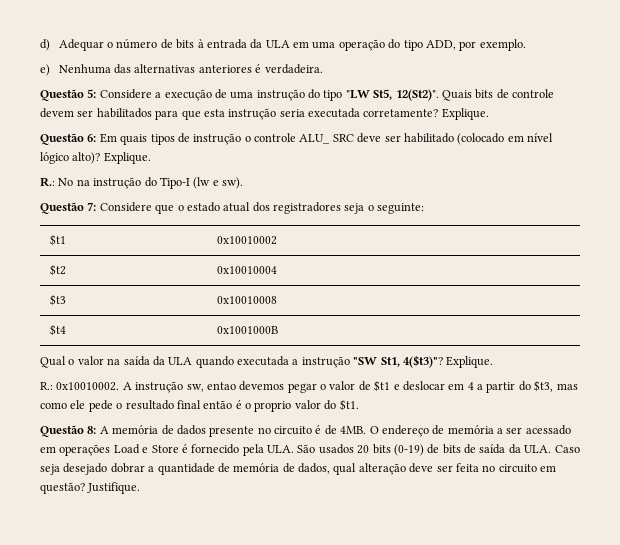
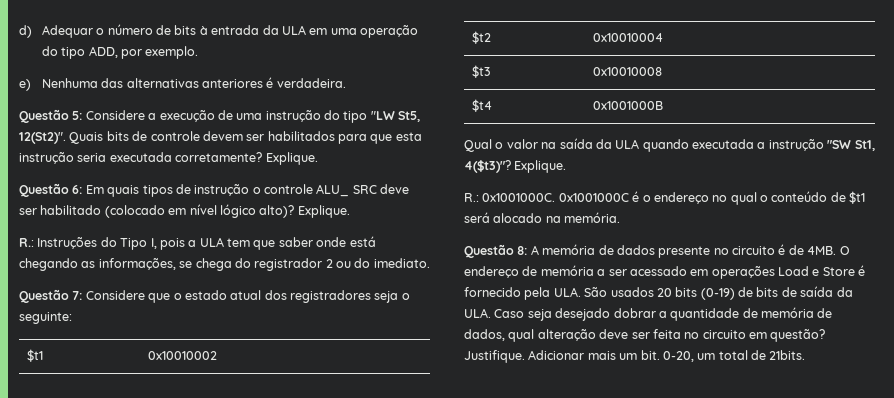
[58,177,243,189] No na instrução do Tipo-I (lw e sw). -> [37,236,376,250] [19,258,430,271] Instruções do Tipo I, pois a ULA tem que saber onde está chegando as informações, se chega do registrador 2 ou do imediato.
[56,380,578,393] [40,399,359,412] 0x10010002. A instrução sw, entao devemos pegar o valor de $t1 e deslocar em 4 a partir do $t3, mas como ele pede o resultado final então é o proprio valor do $t1. -> [482,191,866,205] [464,212,621,223] 0x1001000C. 0x1001000C é o endereço no qual o conteúdo de $t1 será alocado na memória.
(141, 488) none -> [528,350,806,362] Adicionar mais um bit. 0-20, um total de 21bits.

